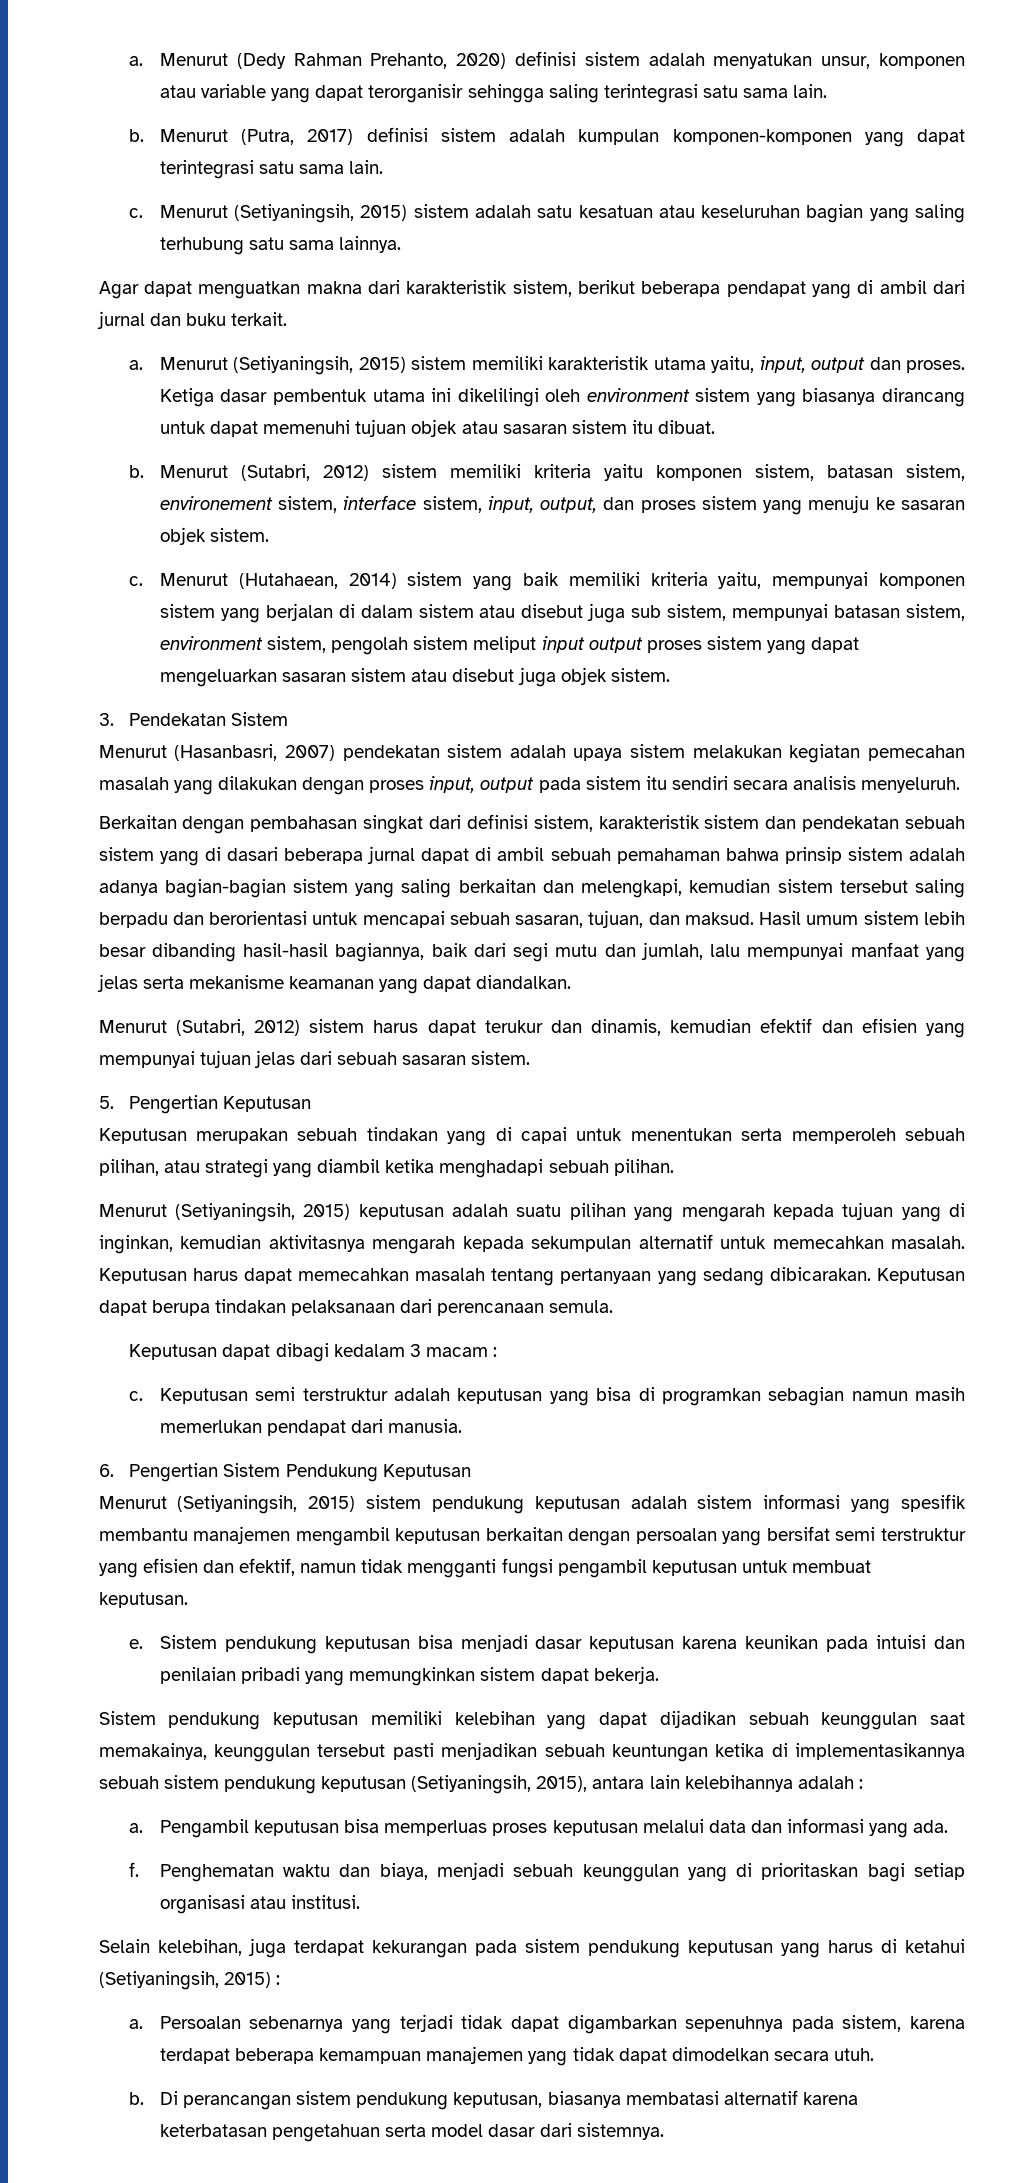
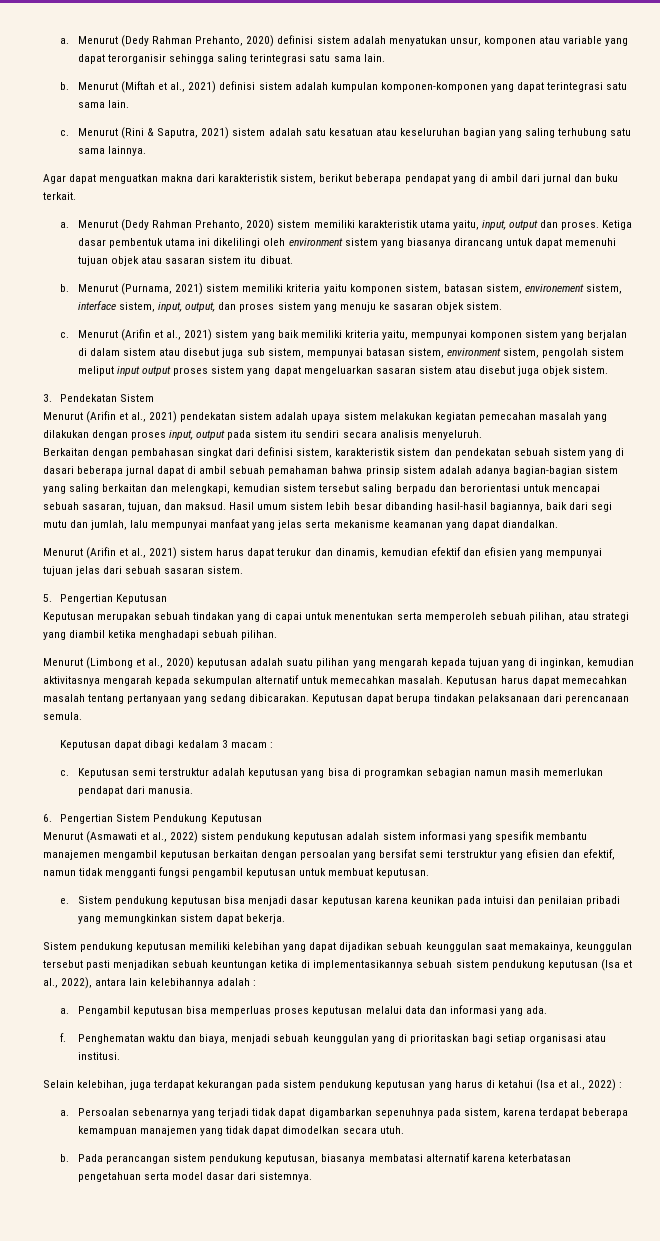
[241,129,354,145] (Putra, 2017) -> [121,81,217,93] (Miftah et al., 2021)
[234,204,408,223] (Setiyaningsih, 2015) -> [121,127,230,139] (Rini & Saputra, 2021)
[233,356,406,375] (Setiyaningsih, 2015) -> [121,219,275,231] (Dedy Rahman Prehanto, 2020)
[240,464,369,481] (Sutabri, 2012) -> [121,283,204,295] (Purnama, 2021)
[238,573,397,589] (Hutahaean, 2014) -> [121,329,213,341] (Arifin et al., 2021)
[174,744,335,761] (Hasanbasri, 2007) -> [85,411,178,423] (Arifin et al., 2021)
[175,1019,300,1036] (Sutabri, 2012) -> [85,547,178,559] (Arifin et al., 2021)
[174,1203,351,1222] (Setiyaningsih, 2015) -> [85,657,195,669] (Limbong et al., 2020)
[177,1495,356,1514] (Setiyaningsih, 2015) -> [85,831,199,843] (Asmawati et al., 2022)
[411,1775,588,1794] (Setiyaningsih, 2015), -> [600,959,632,971] [42,977,92,989] (Isa et al., 2022),
[98,1971,271,1990] (Setiyaningsih, 2015) -> [535,1079,617,1091] (Isa et al., 2022)
[159,2091,178,2105] Di -> [77,1154,103,1162] Pada

